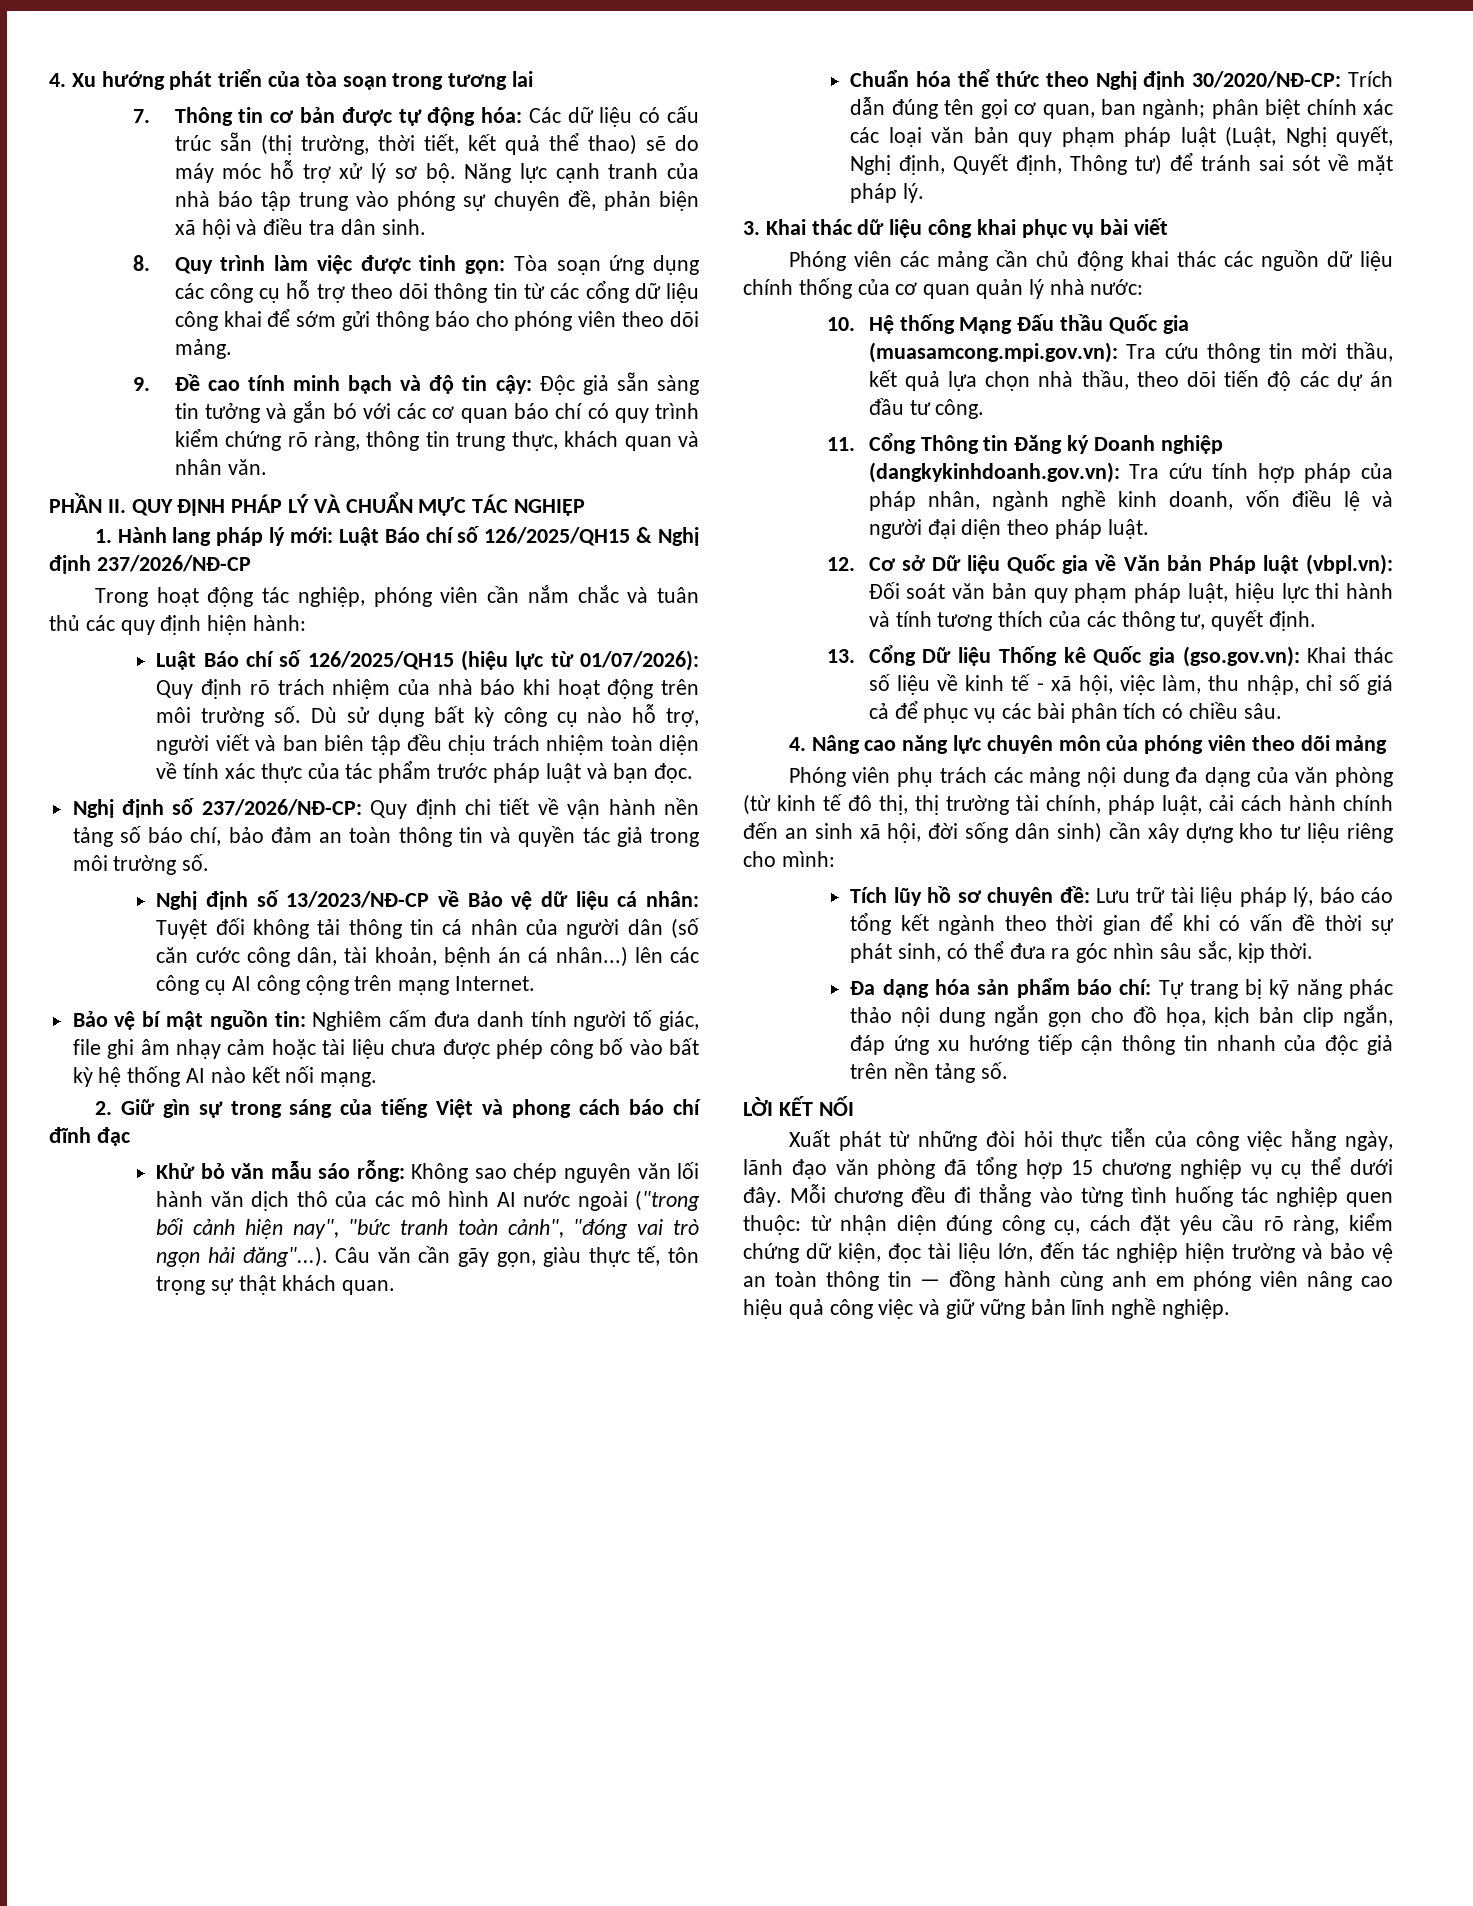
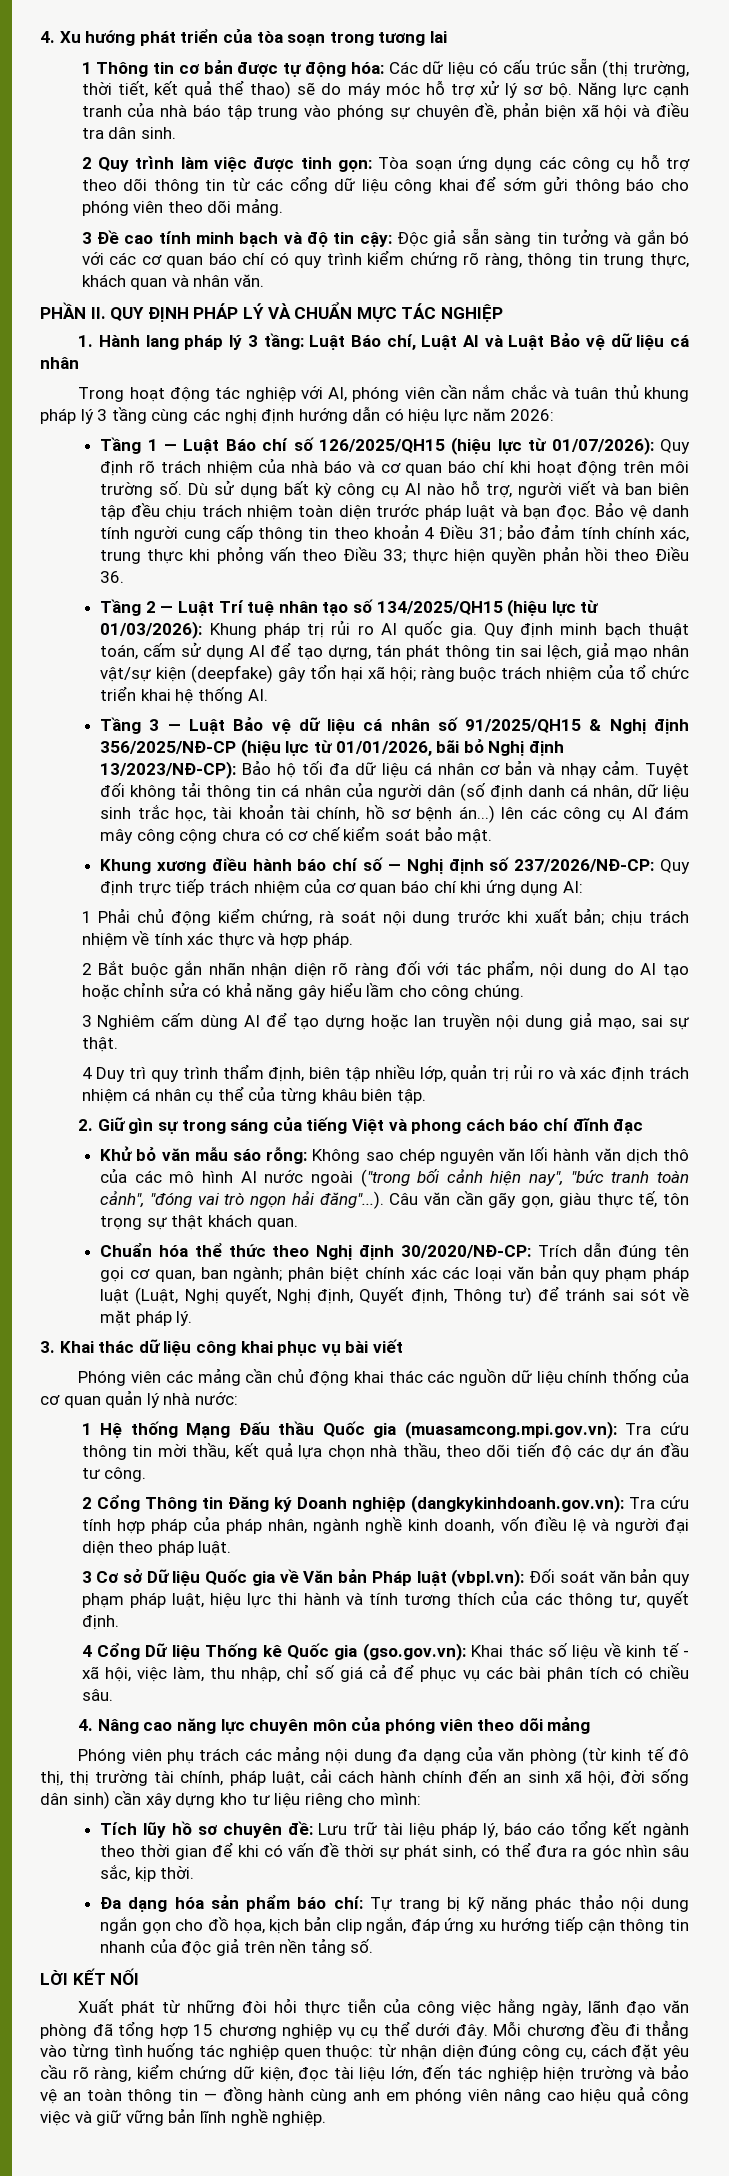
[132,109,150,123] 7. -> [81,62,92,74] 1
[132,255,150,271] 8. -> [81,157,92,169] 2
[132,377,150,391] 9. -> [81,232,92,244] 3
[290,526,699,546] [49,555,251,574] mới: Luật Báo chí số 126/2025/QH15 & Nghị định 237/2026/NĐ-CP -> [247,333,690,350] [40,357,79,369] 3 tầng: Luật Báo chí, Luật AI và Luật Bảo vệ dữ liệu cá nhân
[297,587,365,607] nghiệp, -> [245,386,348,402] nghiệp với AI,
[85,615,307,635] các quy định hiện hành: // -> [644,387,689,402] [40,406,555,424] [100,437,178,454] khung pháp lý 3 tầng cùng các nghị định hướng dẫn có hiệu lực năm 2026: // Tầng 1 —
(516, 687) none -> [357,460,506,476] và cơ quan báo chí
(578, 719) none -> [405,483,422,495] AI
[156,761,432,783] về tính xác thực của tác phẩm -> (371, 512) none
[72,798,699,819] [72,826,700,847] [72,854,210,875] [156,890,699,910] // Nghị định số 237/2026/NĐ-CP: Quy định chi tiết về vận hành nền tảng số báo chí, bảo đảm an toàn thông tin và quyền tác giả trong môi trường số. // Nghị định số 13/2023/NĐ-CP về Bảo vệ dữ liệu cá nhân: -> [595,502,689,520] [100,524,690,542] [100,546,690,564] [100,571,125,583] [100,599,599,617] [100,620,689,639] [100,642,689,660] [100,664,689,683] [100,686,268,704] [100,717,690,734] [100,739,564,757] [100,760,640,779] Bảo vệ danh tính người cung cấp thông tin theo khoản 4 Điều 31; bảo đảm tính chính xác, trung thực khi phỏng vấn theo Điều 33; thực hiện quyền phản hồi theo Điều 36. // Tầng 2 — Luật Trí tuệ nhân tạo số 134/2025/QH15 (hiệu lực từ 01/03/2026): Khung pháp trị rủi ro AI quốc gia. Quy định minh bạch thuật toán, cấm sử dụng AI để tạo dựng, tán phát thông tin sai lệch, giả mạo nhân vật/sự kiện (deepfake) gây tổn hại xã hội; ràng buộc trách nhiệm của tổ chức triển khai hệ thống AI. // Tầng 3 — Luật Bảo vệ dữ liệu cá nhân số 91/2025/QH15 & Nghị định 356/2025/NĐ-CP (hiệu lực từ 01/01/2026, bãi bỏ Nghị định 13/2023/NĐ-CP): Bảo hộ tối đa dữ liệu cá nhân cơ bản và nhạy cảm.
[156,946,628,967] căn cước công dân, tài khoản, bệnh án cá nhân...) -> [489,784,689,800] [100,804,495,823] định danh cá nhân, dữ liệu sinh trắc học, tài khoản tài chính, hồ sơ bệnh án...)
[256,975,536,995] [72,1010,700,1031] [72,1038,699,1059] [72,1066,378,1087] công cộng trên mạng Internet. // Bảo vệ bí mật nguồn tin: Nghiêm cấm đưa danh tính người tố giác, file ghi âm nhạy cảm hoặc tài liệu chưa được phép công bố vào bất kỳ hệ thống AI nào kết nối mạng. -> [653,806,689,819] [100,826,493,844] [100,857,691,874] [100,878,583,896] [81,908,689,926] [81,931,353,948] [81,960,689,978] [81,982,525,1000] [81,1012,690,1030] [81,1037,118,1052] [81,1064,689,1082] [81,1086,426,1104] đám mây công cộng chưa có cơ chế kiểm soát bảo mật. // Khung xương điều hành báo chí số — Nghị định số 237/2026/NĐ-CP: Quy định trực tiếp trách nhiệm của cơ quan báo chí khi ứng dụng AI: // 1 Phải chủ động kiểm chứng, rà soát nội dung trước khi xuất bản; chịu trách nhiệm về tính xác thực và hợp pháp. // 2 Bắt buộc gắn nhãn nhận diện rõ ràng đối với tác phẩm, nội dung do AI tạo hoặc chỉnh sửa có khả năng gây hiểu lầm cho công chúng. // 3 Nghiêm cấm dùng AI để tạo dựng hoặc lan truyền nội dung giả mạo, sai sự thật. // 4 Duy trì quy trình thẩm định, biên tập nhiều lớp, quản trị rủi ro và xác định trách nhiệm cá nhân cụ thể của từng khâu biên tập.
[826,317,855,331] 10. -> [81,1423,92,1435] 1
[826,437,855,451] 11. -> [81,1497,92,1509] 2
[826,557,855,571] 12. -> [81,1571,92,1583] 3
[826,649,855,663] 13. -> [81,1645,92,1657] 4

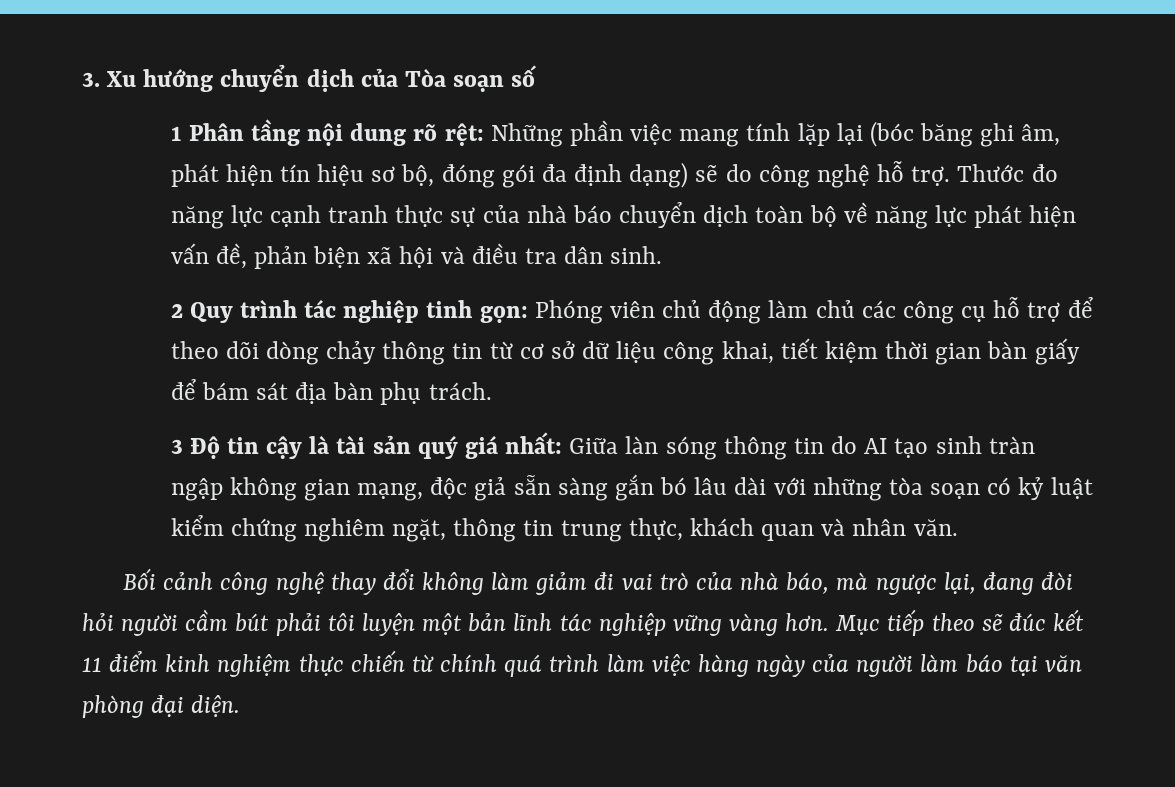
[40,31,55,43] 4. -> [82,72,100,87] 3.
[139,29,447,46] [81,58,689,78] [81,80,617,99] phát triển của tòa soạn trong tương lai // 1 Thông tin cơ bản được tự động hóa: Các dữ liệu có cấu trúc sẵn (thị trường, thời tiết, kết quả thể thao) sẽ do máy móc hỗ trợ xử lý sơ bộ. Năng -> [220,64,538,92] [170,119,1061,147] [170,161,1058,188] [170,206,224,229] chuyển dịch của Tòa soạn số // 1 Phân tầng nội dung rõ rệt: Những phần việc mang tính lặp lại (bóc băng ghi âm, phát hiện tín hiệu sơ bộ, đóng gói đa định dạng) sẽ do công nghệ hỗ trợ. Thước đo năng
[127,102,469,120] của nhà báo tập trung vào phóng sự chuyên -> [395,202,1077,229] [170,243,209,264] thực sự của nhà báo chuyển dịch toàn bộ về năng lực phát hiện vấn
[180,156,533,172] làm việc được tinh gọn: Tòa soạn ứng dụng -> [304,299,855,324] tác nghiệp tinh gọn: Phóng viên chủ động làm chủ
[81,178,148,191] theo dõi -> [1067,297,1093,318] [170,341,377,365] để theo dõi dòng chảy
[256,176,690,194] [81,198,283,216] [81,228,689,247] [81,250,522,268] các cổng dữ liệu công khai để sớm gửi thông báo cho phóng viên theo dõi mảng. // 3 Đề cao tính minh bạch và độ tin cậy: Độc giả sẵn sàng tin tưởng và gắn bó với các cơ quan báo chí có quy trình kiểm chứng rõ ràng, -> [519,338,1080,365] [170,379,492,405] [170,432,1035,460] [170,474,1093,501] [170,515,447,542] cơ sở dữ liệu công khai, tiết kiệm thời gian bàn giấy để bám sát địa bàn phụ trách. // 3 Độ tin cậy là tài sản quý giá nhất: Giữa làn sóng thông tin do AI tạo sinh tràn ngập không gian mạng, độc giả sẵn sàng gắn bó lâu dài với những tòa soạn có kỷ luật kiểm chứng nghiêm ngặt,
[40,302,503,322] [78,333,690,350] [40,357,79,369] [78,384,689,402] [40,406,555,424] [100,437,690,455] [100,458,689,476] [100,480,689,498] [100,502,689,520] [100,524,690,542] [100,546,690,564] [100,571,125,583] [100,599,599,617] [100,620,689,639] [100,642,689,660] [100,664,689,683] [100,686,268,704] [100,717,690,734] [100,739,564,757] [100,760,690,779] [100,782,689,801] [100,804,689,823] [100,826,493,844] [100,857,691,874] [100,878,583,896] [81,908,689,926] [81,931,353,948] [81,960,689,978] [81,982,525,1000] [81,1012,690,1030] [81,1037,118,1052] [81,1064,689,1082] [81,1086,426,1104] [78,1117,644,1134] [100,1146,689,1164] [100,1168,690,1187] [100,1190,690,1209] [100,1214,298,1230] [100,1242,689,1260] [100,1264,689,1282] [100,1286,689,1305] [100,1310,193,1326] [40,1339,403,1356] [78,1368,689,1386] [40,1390,238,1408] [81,1421,689,1439] [81,1442,689,1460] [81,1467,147,1482] [81,1495,689,1513] [81,1516,689,1534] [81,1540,232,1556] [81,1568,690,1587] [81,1590,689,1608] [81,1615,119,1630] [81,1643,690,1661] [81,1664,689,1682] [81,1689,113,1701] [78,1717,591,1734] [78,1746,689,1765] [40,1768,689,1786] [40,1791,421,1809] [100,1820,689,1838] [100,1842,689,1860] [100,1865,195,1882] [100,1894,690,1912] [100,1916,689,1934] [100,1938,374,1956] [40,1968,140,1985] [78,1998,689,2016] [40,2020,689,2039] [40,2043,689,2060] [40,2064,689,2082] [40,2086,689,2104] [40,2108,327,2126] PHẦN II. QUY ĐỊNH PHÁP LÝ VÀ CHUẨN MỰC TÁC NGHIỆP // 1. Hành lang pháp lý 3 tầng: Luật Báo chí, Luật AI và Luật Bảo vệ dữ liệu cá nhân // Trong hoạt động tác nghiệp với AI, phóng viên cần nắm chắc và tuân thủ khung pháp lý 3 tầng cùng các nghị định hướng dẫn có hiệu lực năm 2026: // Tầng 1 — Luật Báo chí số 126/2025/QH15 (hiệu lực từ 01/07/2026): Quy định rõ trách nhiệm của nhà báo và cơ quan báo chí khi hoạt động trên môi trường số. Dù sử dụng bất kỳ công cụ AI nào hỗ trợ, người viết và ban biên tập đều chịu trách nhiệm toàn diện trước pháp luật và bạn đọc. Bảo vệ danh tính người cung cấp thông tin theo khoản 4 Điều 31; bảo đảm tính chính xác, trung thực khi phỏng vấn theo Điều 33; thực hiện quyền phản hồi theo Điều 36. // Tầng 2 — Luật Trí tuệ nhân tạo số 134/2025/QH15 (hiệu lực từ 01/03/2026): Khung pháp trị rủi ro AI quốc gia. Quy định minh bạch thuật toán, cấm sử dụng AI để tạo dựng, tán phát thông tin sai lệch, giả mạo nhân vật/sự kiện (deepfake) gây tổn hại xã hội; ràng buộc trách nhiệm của tổ chức triển khai hệ thống AI. // Tầng 3 — Luật Bảo vệ dữ liệu cá nhân số 91/2025/QH15 & Nghị định 356/2025/NĐ-CP (hiệu lực từ 01/01/2026, bãi bỏ Nghị định 13/2023/NĐ-CP): Bảo hộ tối đa dữ liệu cá nhân cơ bản và nhạy cảm. Tuyệt đối không tải thông tin cá nhân của người dân (số định danh cá nhân, dữ liệu sinh trắc học, tài khoản tài chính, hồ sơ bệnh án...) lên các công cụ AI đám mây công cộng chưa có cơ chế kiểm soát bảo mật. // Khung xương điều hành báo chí số — Nghị định số 237/2026/NĐ-CP: Quy định trực tiếp trách nhiệm của cơ quan báo chí khi ứng dụng AI: // 1 Phải chủ động kiểm chứng, rà soát nội dung trước khi xuất bản; chịu trách nhiệm về tính xác thực và hợp pháp. // 2 Bắt buộc gắn nhãn nhận diện rõ ràng đối với tác phẩm, nội dung do AI tạo hoặc chỉnh sửa có khả năng gây hiểu lầm cho công chúng. // 3 Nghiêm cấm dùng AI để tạo dựng hoặc lan truyền nội dung giả mạo, sai sự thật. // 4 Duy trì quy trình thẩm định, biên tập nhiều lớp, quản trị rủi ro và xác định trách nhiệm cá nhân cụ thể của từng khâu biên tập. // 2. Giữ gìn sự trong sáng của tiếng Việt và phong cách báo chí đĩnh đạc // Khử bỏ văn mẫu sáo rỗng: Không sao chép nguyên văn lối hành văn dịch thô của các mô hình AI nước ngoài ("trong bối cảnh hiện nay", "bức tranh toàn cảnh", "đóng vai trò ngọn hải đăng"...). Câu văn cần gãy gọn, giàu thực tế, tôn trọng sự thật khách quan. // Chuẩn hóa thể thức theo Nghị định 30/2020/NĐ-CP: Trích dẫn đúng tên gọi cơ quan, ban ngành; phân biệt chính xác các loại văn bản quy phạm pháp luật (Luật, Nghị quyết, Nghị định, Quyết định, Thông tư) để tránh sai sót về mặt pháp lý. // 3. Khai thác dữ liệu công khai phục vụ bài viết // Phóng viên các mảng cần chủ động khai thác các nguồn dữ liệu chính thống của cơ quan quản lý nhà nước: // 1 Hệ thống Mạng Đấu thầu Quốc gia (muasamcong.mpi.gov.vn): Tra cứu thông tin mời thầu, kết quả lựa chọn nhà thầu, theo dõi tiến độ các dự án đầu tư công. // 2 Cổng Thông tin Đăng ký Doanh nghiệp (dangkykinhdoanh.gov.vn): Tra cứu tính hợp pháp của pháp nhân, ngành nghề kinh doanh, vốn điều lệ và người đại diện theo pháp luật. // 3 Cơ sở Dữ liệu Quốc gia về Văn bản Pháp luật (vbpl.vn): Đối soát văn bản quy phạm pháp luật, hiệu lực thi hành và tính tương thích của các thông tư, quyết định. // 4 Cổng Dữ liệu Thống kê Quốc gia (gso.gov.vn): Khai thác số liệu về kinh tế - xã hội, việc làm, thu nhập, chỉ số giá cả để phục vụ các bài phân tích có chiều sâu. // 4. Nâng cao năng lực chuyên môn của phóng viên theo dõi mảng // Phóng viên phụ trách các mảng nội dung đa dạng của văn phòng (từ kinh tế đô thị, thị trường tài chính, pháp luật, cải cách hành chính đến an sinh xã hội, đời sống dân sinh) cần xây dựng kho tư liệu riêng cho mình: // Tích lũy hồ sơ chuyên đề: Lưu trữ tài liệu pháp lý, báo cáo tổng kết ngành theo thời gian để khi có vấn đề thời sự phát sinh, có thể đưa ra góc nhìn sâu sắc, kịp thời. // Đa dạng hóa sản phẩm báo chí: Tự trang bị kỹ năng phác thảo nội dung ngắn gọn cho đồ họa, kịch bản clip ngắn, đáp ứng xu hướng tiếp cận thông tin nhanh của độc giả trên nền tảng số. // LỜI KẾT NỐI // Xuất phát từ những đòi hỏi thực tiễn của công việc hằng ngày, lãnh đạo văn phòng đã tổng hợp 15 chương nghiệp vụ cụ thể dưới đây. Mỗi chương đều đi thẳng vào từng tình huống tác nghiệp quen thuộc: từ nhận diện đúng công cụ, cách đặt yêu cầu rõ ràng, kiểm chứng dữ kiện, đọc tài liệu lớn, đến tác nghiệp hiện trường và bảo vệ an toàn thông tin — đồng hành cùng anh em phóng viên nâng cao hiệu quả công việc và giữ vững bản lĩnh nghề nghiệp. -> [123,568,1073,595] [82,609,1085,636] [82,650,1082,677] [82,695,241,718] Bối cảnh công nghệ thay đổi không làm giảm đi vai trò của nhà báo, mà ngược lại, đang đòi hỏi người cầm bút phải tôi luyện một bản lĩnh tác nghiệp vững vàng hơn. Mục tiếp theo sẽ đúc kết 11 điểm kinh nghiệm thực chiến từ chính quá trình làm việc hàng ngày của người làm báo tại văn phòng đại diện.

